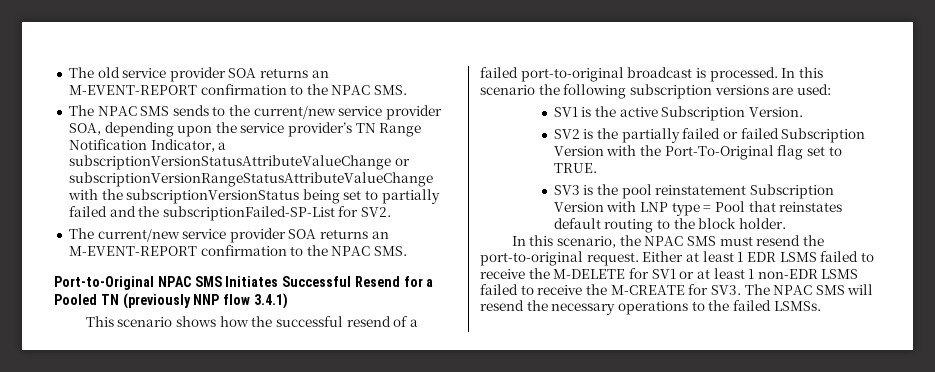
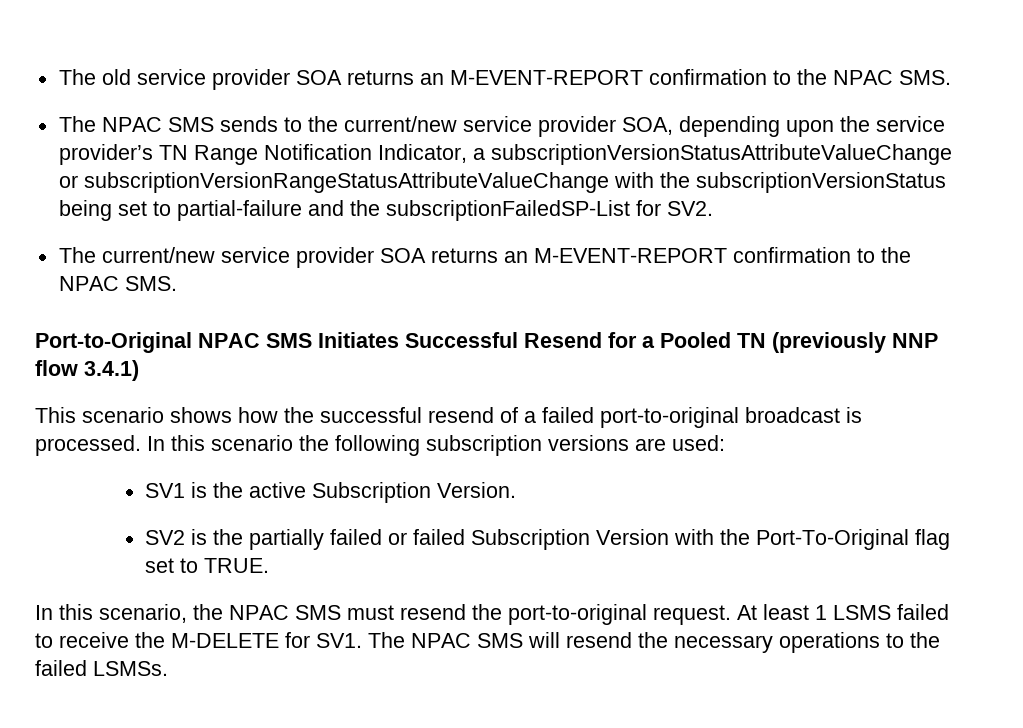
[381,189,440,204] [68,206,107,217] partially failed -> [176,200,302,221] partial-failure
[162,206,335,221] subscriptionFailed-SP-List -> [385,200,630,221] subscriptionFailedSP-List
[553,184,835,199] [553,201,843,216] [553,218,787,233] // SV3 is the pool reinstatement Subscription Version with LNP type = Pool that reinstates default routing to the block holder. -> (270, 565) none
[642,251,776,262] Either at least 1 EDR -> [737,604,827,620] At least 1
[651,268,859,279] [480,284,741,295] SV1 or at least 1 non-EDR LSMS failed to receive the M-CREATE for SV3. -> [316,633,362,648] SV1.

